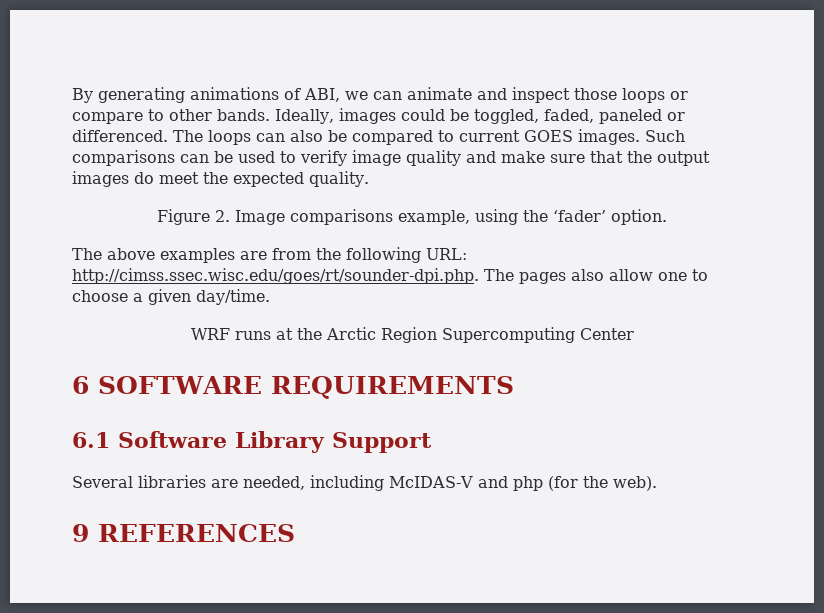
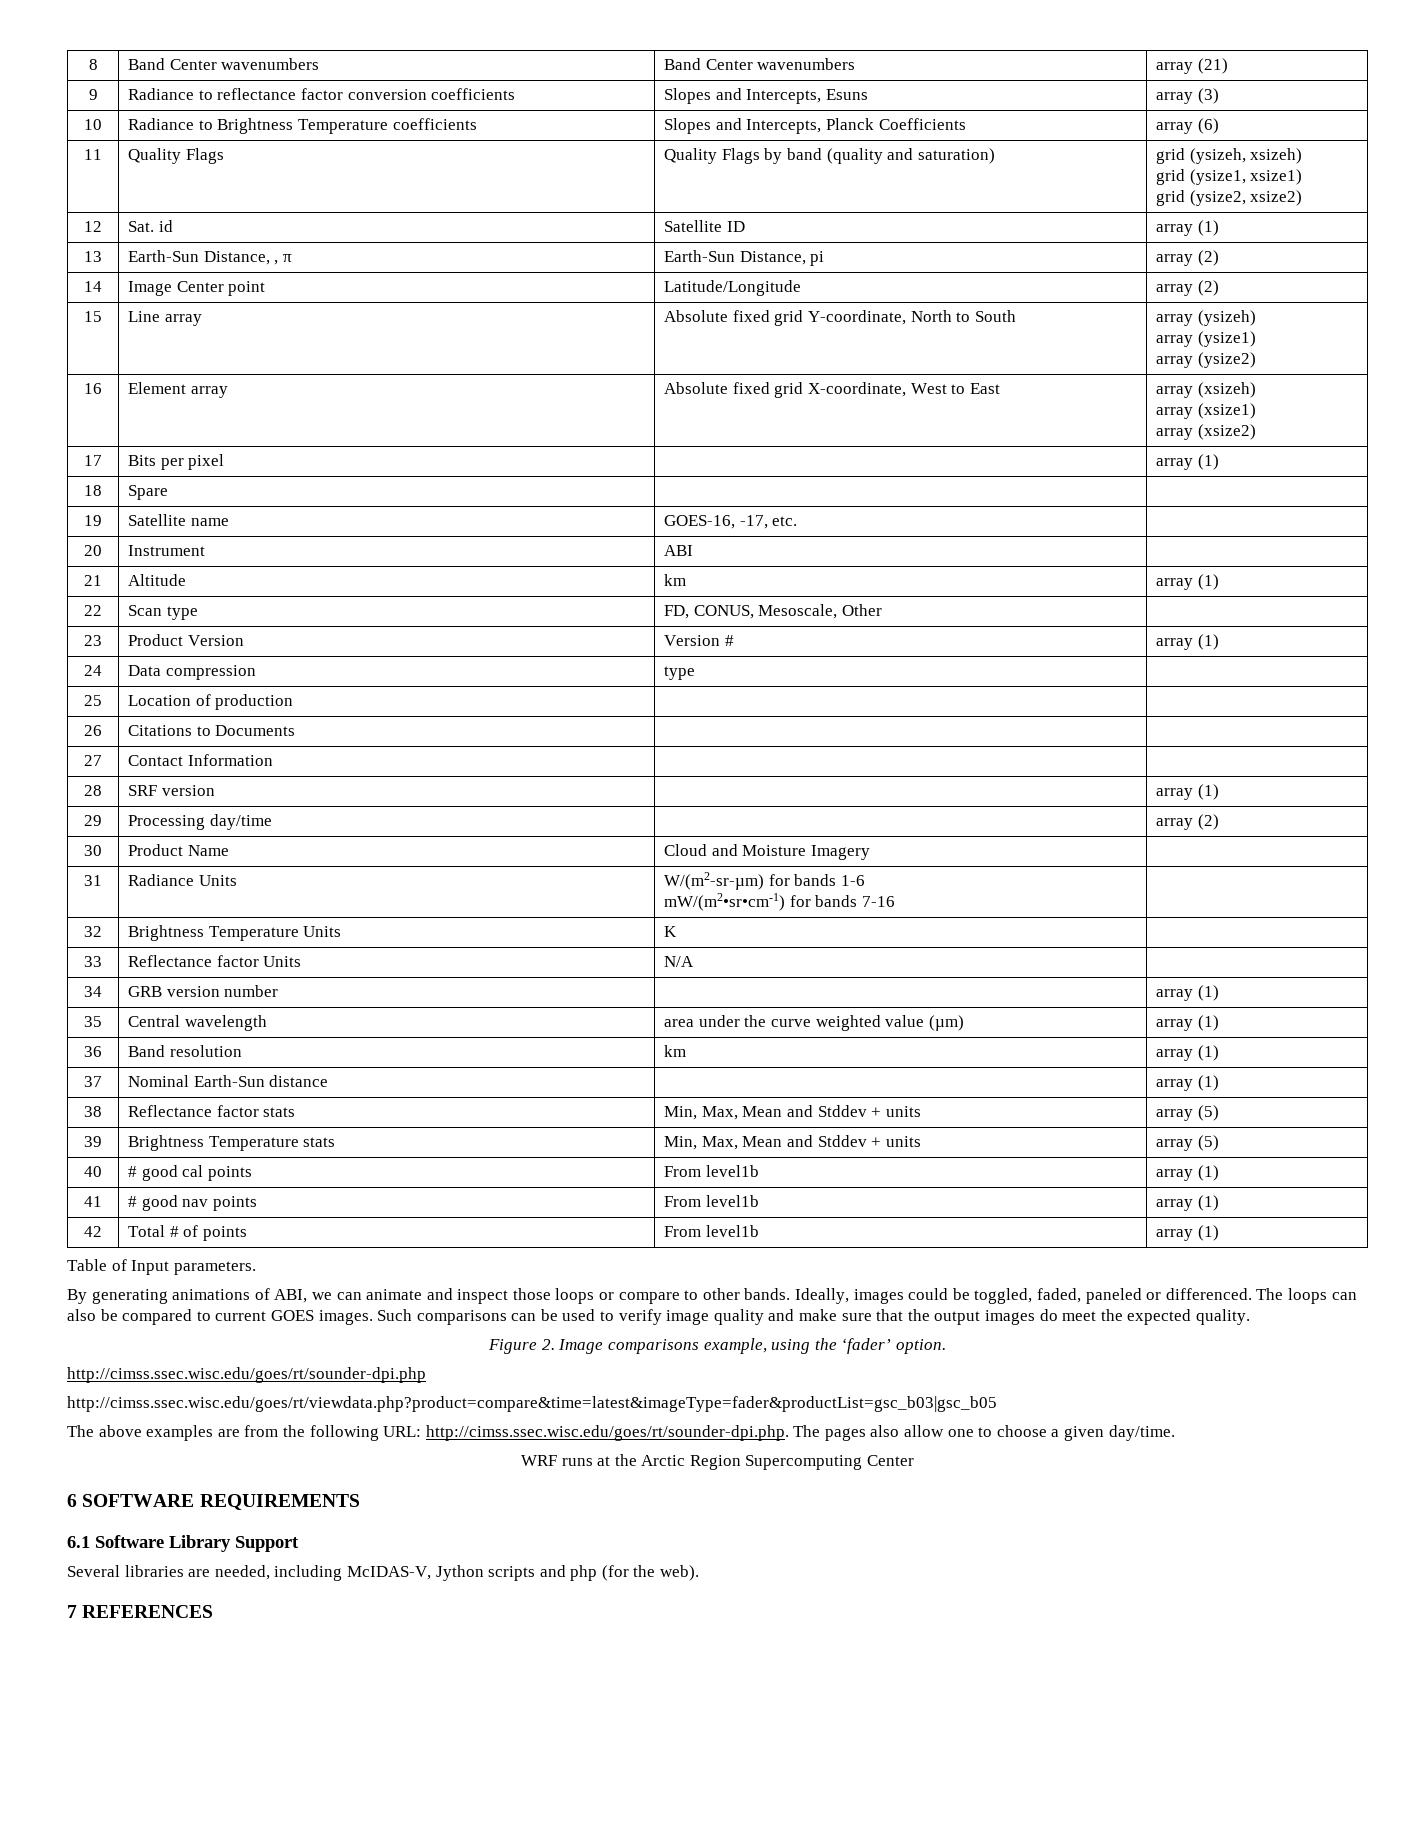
(72, 95) none -> [88,59,98,70] [128,58,320,70] [664,58,856,70] [1156,58,1228,74] [88,89,98,100] [128,88,516,100] [664,88,869,104] [1156,88,1219,104] [84,119,102,130] [128,118,477,134] [664,118,966,134] [1156,118,1219,134] [84,149,102,160] [128,148,224,164] [664,148,995,164] [1156,148,1303,164] [1156,169,1303,185] [1156,190,1303,206] [84,221,102,232] [128,220,173,232] [664,220,745,232] [1156,220,1219,236] [84,251,102,262] [128,250,293,265] [664,250,825,266] [1156,250,1219,266] [84,281,102,292] [128,281,266,296] [664,280,802,296] [1156,280,1219,296] [84,311,102,322] [128,311,202,326] [664,310,1016,326] [1156,310,1256,326] [1156,331,1256,347] [1156,352,1256,368] [84,383,102,394] [128,382,228,398] [664,382,1000,398] [1156,382,1256,398] [1156,403,1256,419] [1156,424,1256,440] [84,455,102,466] [128,454,225,470] [1156,454,1219,470] [84,485,102,496] [128,485,169,500] [84,515,102,526] [128,514,229,526] [664,515,798,529] [84,545,102,556] [128,545,206,556] [664,545,694,556] [84,575,102,586] [128,574,187,586] [664,574,687,586] [1156,574,1219,590] [84,605,102,616] [128,605,198,620] [664,604,883,619] [84,635,102,646] [128,634,244,646] [664,635,734,646] [1156,634,1219,650] [84,665,102,676] [128,665,256,680] [664,666,696,680] [84,695,102,706] [128,694,294,710] [84,725,102,736] [128,725,296,736] [84,755,102,766] [128,754,273,766] [84,785,102,796] [128,785,215,796] [1156,784,1219,800] [84,815,102,826] [128,814,272,830] [1156,814,1219,830] [84,845,102,856] [128,844,229,856] [664,844,871,860] [84,875,102,886] [128,874,237,886] [664,872,866,890] [664,893,896,911] [84,926,102,937] [128,925,342,941] [664,926,678,937] [84,956,102,967] [128,955,302,967] [664,956,695,967] [84,986,102,997] [128,985,279,997] [1156,985,1219,1001] [84,1016,102,1027] [128,1015,267,1031] [664,1015,964,1031] [1156,1015,1219,1031] [84,1046,102,1057] [128,1045,242,1057] [664,1045,687,1057] [1156,1045,1219,1061] [84,1076,102,1087] [128,1075,329,1087] [1156,1075,1219,1091] [84,1106,102,1117] [128,1105,296,1117] [664,1105,921,1120] [1156,1105,1219,1121] [84,1136,102,1147] [128,1135,336,1151] [664,1135,921,1150] [1156,1135,1219,1151] [84,1166,102,1177] [128,1165,253,1181] [664,1165,759,1177] [1156,1165,1219,1181] [84,1196,102,1207] [128,1195,258,1211] [664,1195,759,1207] [1156,1195,1219,1211] [84,1226,102,1237] [128,1225,248,1241] [664,1225,759,1237] [1156,1225,1219,1241] [67,1259,256,1275] 8 | Band Center wavenumbers | Band Center wavenumbers | array (21) // 9 | Radiance to reflectance factor conversion coefficients | Slopes and Intercepts, Esuns | array (3) // 10 | Radiance to Brightness Temperature coefficients | Slopes and Intercepts, Planck Coefficients | array (6) // 11 | Quality Flags | Quality Flags by band (quality and saturation) | grid (ysizeh, xsizeh) // grid (ysize1, xsize1) // grid (ysize2, xsize2) // 12 | Sat. id | Satellite ID | array (1) // 13 | Earth-Sun Distance, , π | Earth-Sun Distance, pi | array (2) // 14 | Image Center point | Latitude/Longitude | array (2) // 15 | Line array | Absolute fixed grid Y-coordinate, North to South | array (ysizeh) // array (ysize1) // array (ysize2) // 16 | Element array | Absolute fixed grid X-coordinate, West to East | array (xsizeh) // array (xsize1) // array (xsize2) // 17 | Bits per pixel | | array (1) // 18 | Spare | | // 19 | Satellite name | GOES-16, -17, etc. | // 20 | Instrument | ABI | // 21 | Altitude | km | array (1) // 22 | Scan type | FD, CONUS, Mesoscale, Other | // 23 | Product Version | Version # | array (1) // 24 | Data compression | type | // 25 | Location of production | | // 26 | Citations to Documents | | // 27 | Contact Information | | // 28 | SRF version | | array (1) // 29 | Processing day/time | | array (2) // 30 | Product Name | Cloud and Moisture Imagery | // 31 | Radiance Units | W/(m2-sr-µm) for bands 1-6 // mW/(m2•sr•cm-1) for bands 7-16 | // 32 | Brightness Temperature Units | K | // 33 | Reflectance factor Units | N/A | // 34 | GRB version number | | array (1) // 35 | Central wavelength | area under the curve weighted value (µm) | array (1) // 36 | Band resolution | km | array (1) // 37 | Nominal Earth-Sun distance | | array (1) // 38 | Reflectance factor stats | Min, Max, Mean and Stddev + units | array (5) // 39 | Brightness Temperature stats | Min, Max, Mean and Stddev + units | array (5) // 40 | # good cal points | From level1b | array (1) // 41 | # good nav points | From level1b | array (1) // 42 | Total # of points | From level1b | array (1) // Table of Input parameters. //
(667, 217) none -> [67,1367,426,1383] [67,1396,997,1412] // http://cimss.ssec.wisc.edu/goes/rt/sounder-dpi.php // http://cimss.ssec.wisc.edu/goes/rt/viewdata.php?product=compare&time=latest&imageType=fader&productList=gsc_b03|gsc_b05
[389,476,473,488] McIDAS-V -> [346,1565,536,1581] McIDAS-V, Jython scripts
[72,524,89,542] 9 -> [67,1605,77,1618] 7

